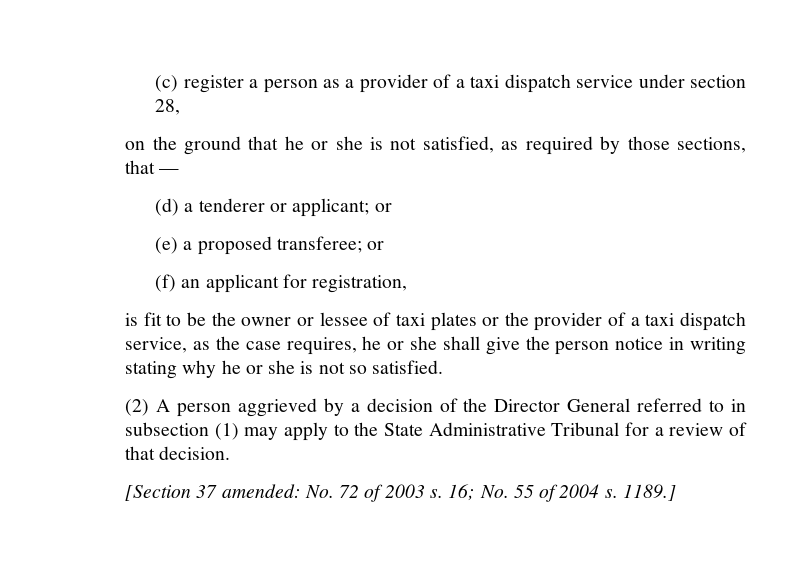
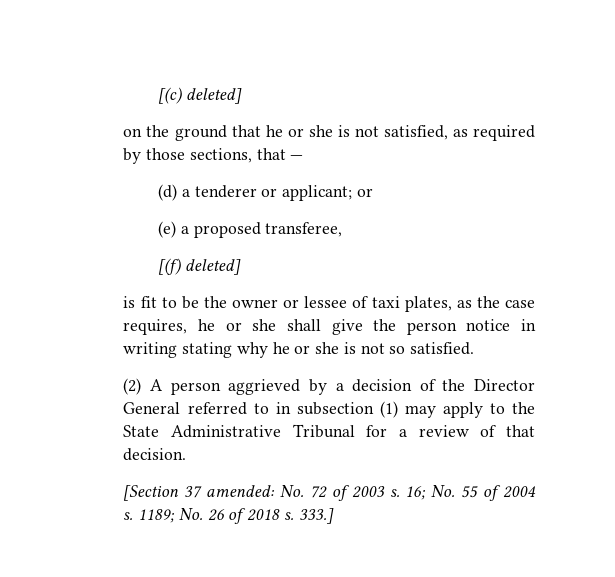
[155,74,746,93] [155,99,181,115] (c) register a person as a provider of a taxi dispatch service under section 28, -> [158,87,242,104] [(c) deleted]
[276,236,385,253] [155,274,408,293] transferee; or // (f) an applicant for registration, -> [265,222,343,237] [158,258,241,275] transferee, // [(f) deleted]
[430,312,746,331] [125,337,188,353] plates or the provider of a taxi dispatch service, -> [404,296,452,312] plates,
[622,484,676,501] 1189.] -> [138,508,334,524] 1189; No. 26 of 2018 s. 333.]

